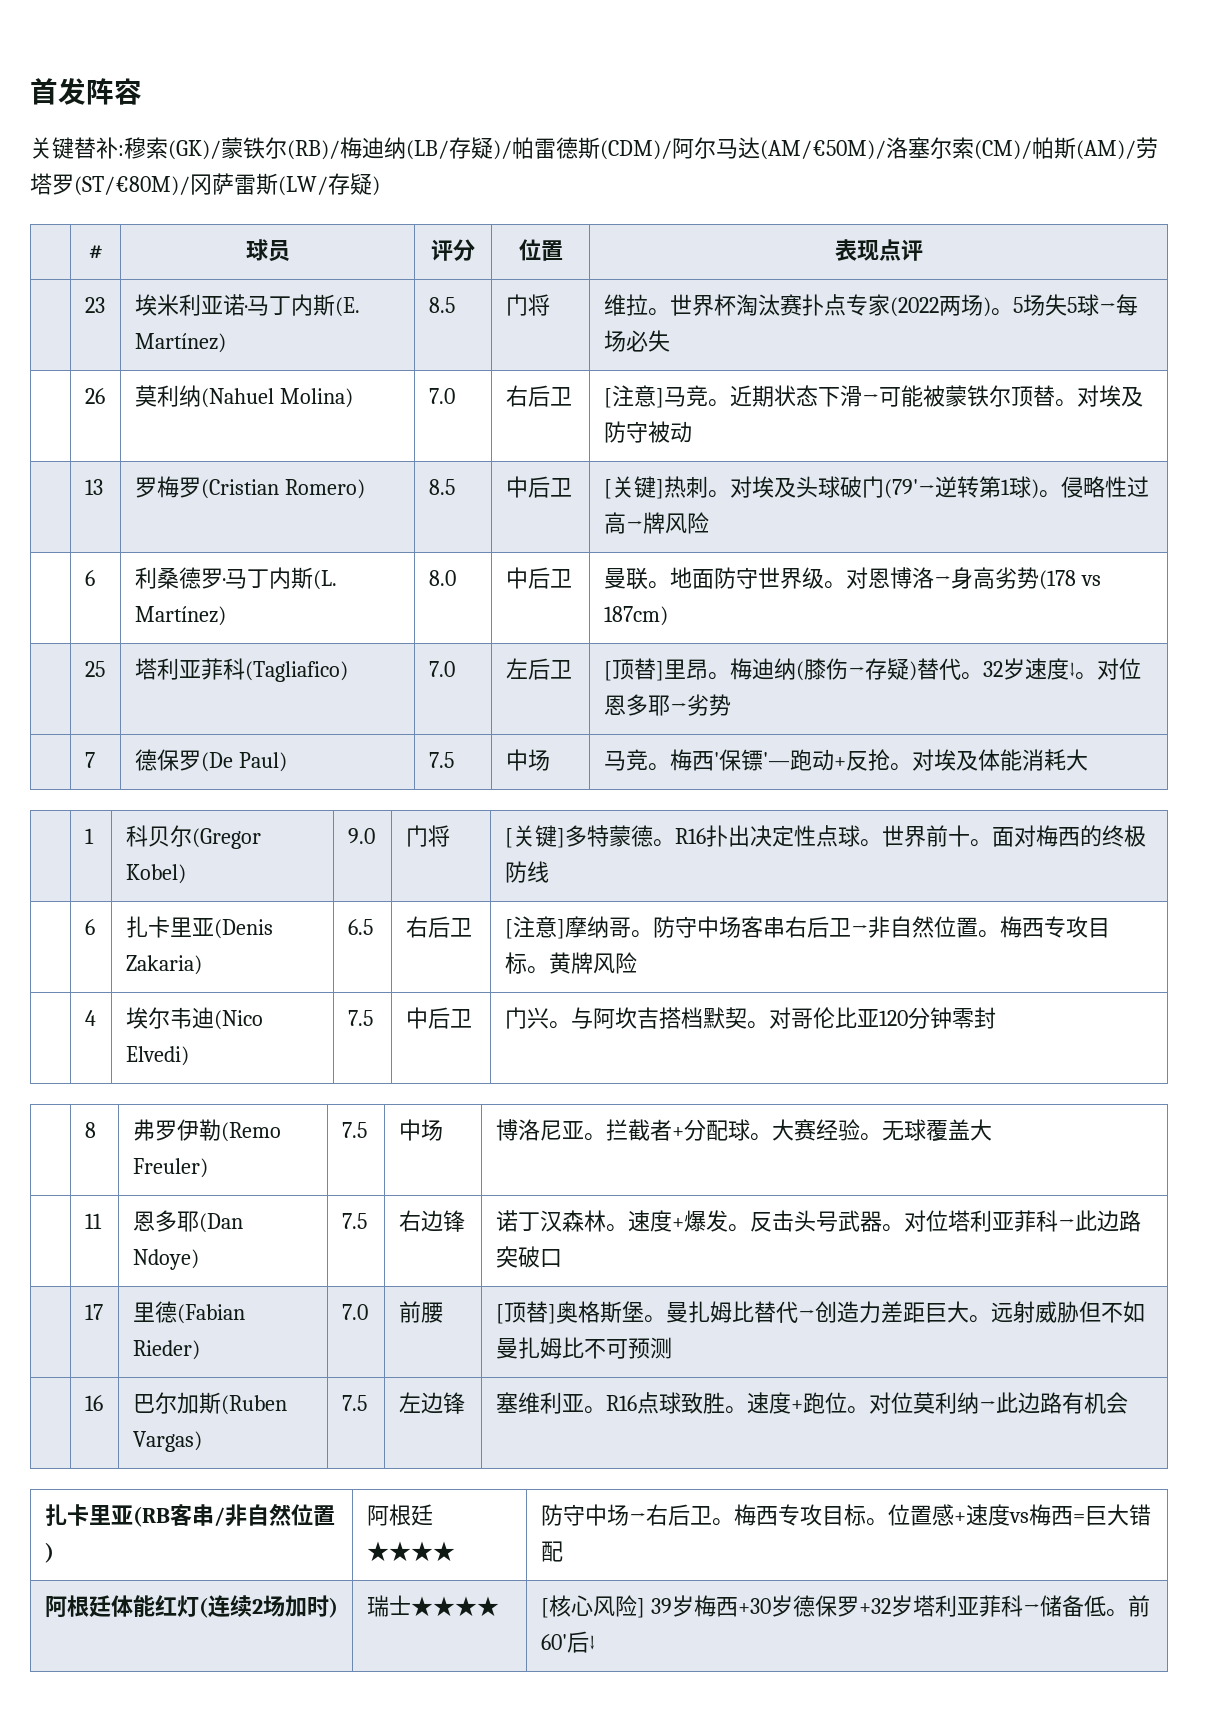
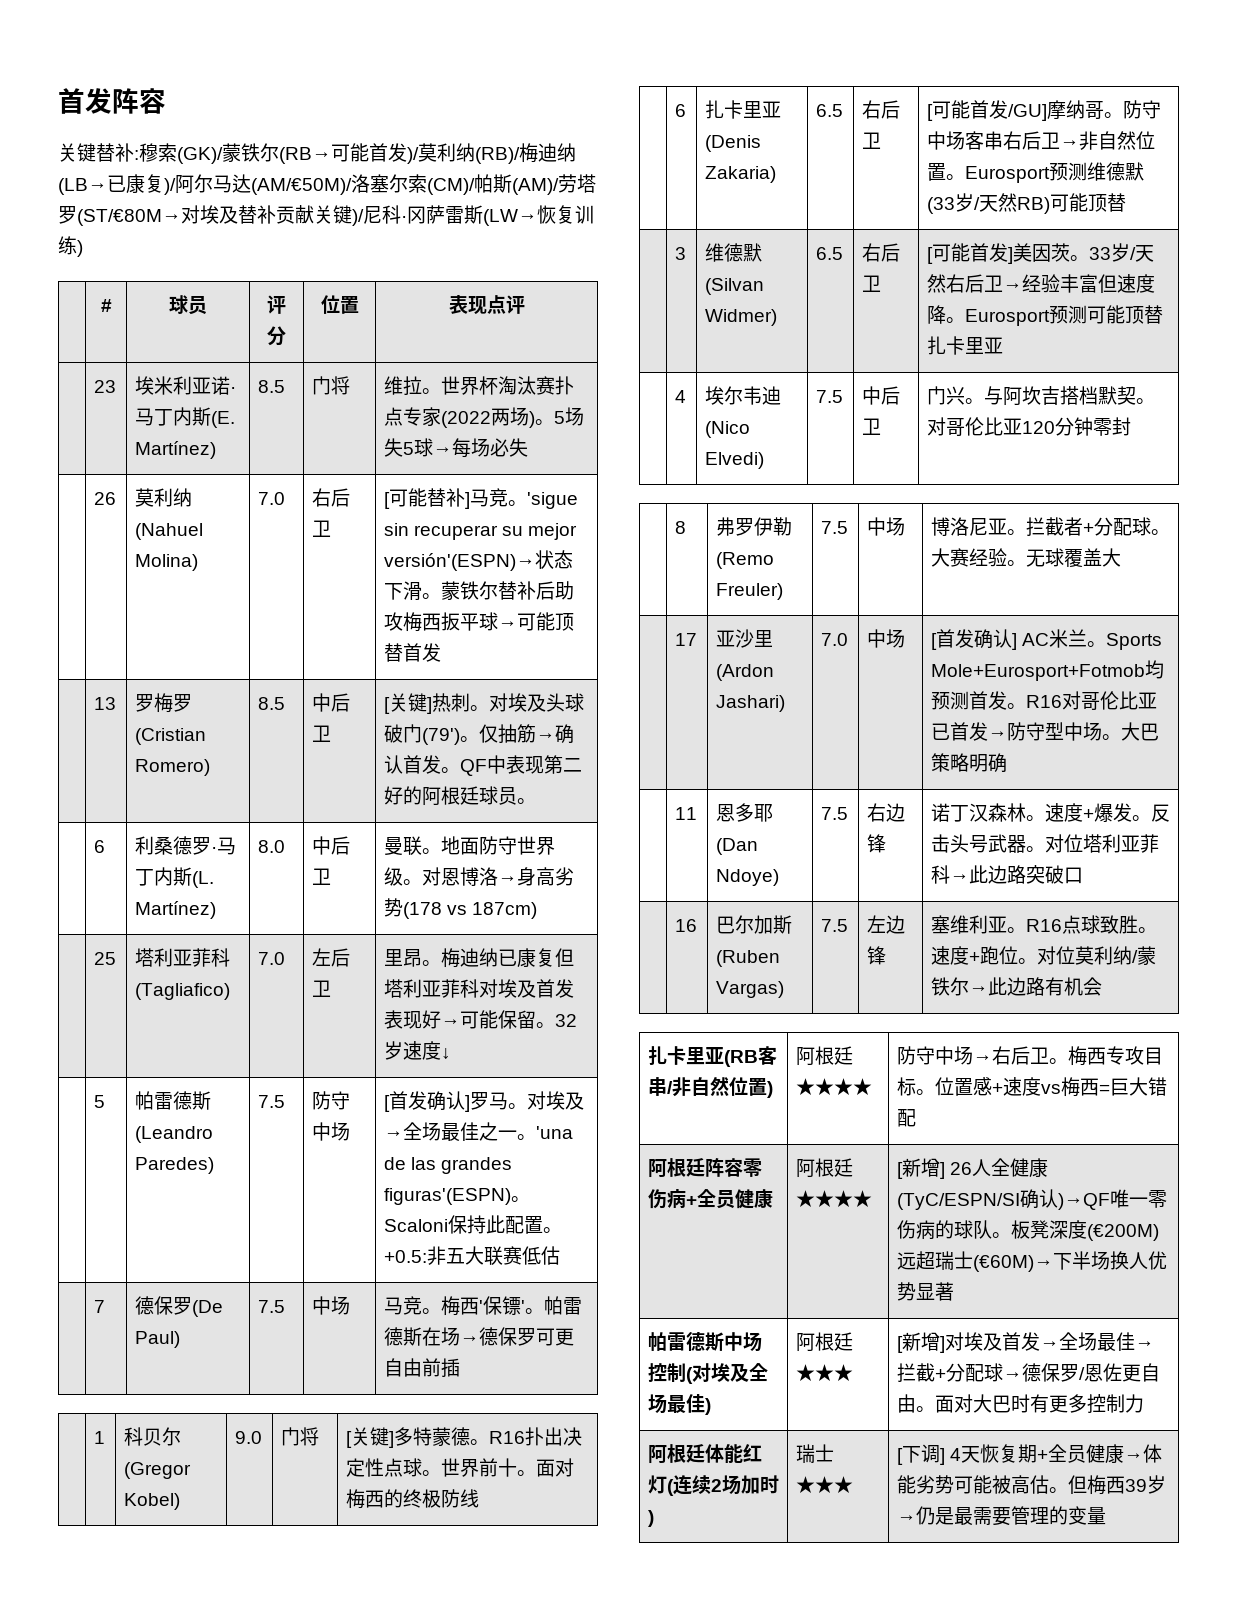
[287,137,672,160] (RB)/梅迪纳(LB/存疑)/帕雷德斯(CDM)/ -> [279,143,576,164] [58,174,176,195] (RB→可能首发)/莫利纳(RB)/梅迪纳(LB→已康复)/
[74,173,372,196] (ST/€80M)/冈萨雷斯(LW/存疑 -> [77,205,594,226] [58,236,77,255] (ST/€80M→对埃及替补贡献关键)/尼科·冈萨雷斯(LW→恢复训练
[611,385,656,407] 注意 -> [388,488,465,507] 可能替补
[729,385,1143,407] [603,421,692,443] 近期状态下滑→可能被蒙铁尔顶替。对埃及防守被动 -> [526,492,578,509] [383,523,578,540] [383,550,573,571] [383,581,574,600] [383,612,574,632] [383,643,441,662] 'sigue sin recuperar su mejor versión'(ESPN)→状态下滑。蒙铁尔替补后助攻梅西扳平球→可能顶替首发
[883,476,1149,499] [603,512,709,534] (79'→逆转第1球)。侵略性过高→牌风险 -> [421,724,574,745] [383,755,582,776] [383,786,536,806] (79')。仅抽筋→确认首发。QF中表现第二好的阿根廷球员。
[603,658,1141,681] [603,694,731,716] [顶替]里昂。梅迪纳(膝伤→存疑)替代。32岁速度↓。对位恩多耶→劣势 -> [383,948,574,968] [383,979,574,998] [383,1010,577,1029] [383,1041,451,1060] [93,1095,105,1108] [134,1091,211,1110] [134,1126,213,1143] [134,1157,214,1174] [257,1095,285,1108] [311,1091,350,1110] [311,1122,350,1141] [383,1091,584,1112] [383,1122,573,1141] [383,1157,513,1174] [383,1188,530,1205] [383,1215,562,1234] [383,1246,560,1265] 里昂。梅迪纳已康复但塔利亚菲科对埃及首发表现好→可能保留。32岁速度↓ // | 5 | 帕雷德斯(Leandro Paredes) | 7.5 | 防守中场 | [首发确认]罗马。对埃及→全场最佳之一。'una de las grandes figuras'(ESPN)。Scaloni保持此配置。+0.5:非五大联赛低估
[762,749,1088,771] '—跑动+反抢。对埃及体能消耗大 -> [520,1296,582,1315] [383,1327,574,1346] [383,1358,460,1378] '。帕雷德斯在场→德保罗可更自由前插
[512,916,565,939] 注意] -> [931,100,1047,121] 可能首发/GU]
[999,916,1110,938] [504,952,637,974] 梅西专攻目标。黄牌风险 -> [964,162,1144,183] [926,193,1126,214] [674,247,686,260] [704,243,762,262] [704,278,764,295] [704,309,777,326] [815,247,843,260] [861,243,900,262] [861,275,881,292] [926,243,1154,264] [926,274,1155,293] [926,305,1163,326] [926,336,1003,355] Eurosport预测维德默(33岁/天然RB)可能顶替 // | 3 | 维德默(Silvan Widmer) | 6.5 | 右后卫 | [可能首发]美因茨。33岁/天然右后卫→经验丰富但速度降。Eurosport预测可能顶替扎卡里亚
(992, 1130) none -> [674,633,697,646] [715,629,773,648] [715,664,774,681] [715,695,785,712] [820,633,848,646] [866,629,905,648] [930,629,1163,650] [930,660,1164,681] [930,691,1157,710] [930,722,1159,741] [930,753,1007,773] // | 17 | 亚沙里(Ardon Jashari) | 7.0 | 中场 | [首发确认] AC米兰。Sports Mole+Eurosport+Fotmob均预测首发。R16对哥伦比亚已首发→防守型中场。大巴策略明确
[84,1304,103,1320] [132,1301,245,1324] [132,1340,200,1360] [341,1304,368,1320] [398,1301,443,1323] [495,1301,1145,1324] [495,1337,672,1359] // | 17 | 里德(Fabian Rieder) | 7.0 | 前腰 | [顶替]奥格斯堡。曼扎姆比替代→创造力差距巨大。远射威胁但不如曼扎姆比不可预测 -> (1083, 875) none
(979, 1403) none -> [1131,946,1156,965] [930,977,969,996] /蒙铁尔
(563, 1551) none -> [647,1158,762,1178] [647,1189,773,1209] [795,1158,853,1178] [795,1190,872,1207] [896,1158,1049,1179] [896,1189,1167,1210] [896,1220,1159,1241] [896,1251,1167,1272] [896,1282,954,1301] [647,1331,762,1352] [647,1363,768,1384] [647,1394,711,1415] [795,1332,853,1352] [795,1364,853,1381] [896,1332,1154,1353] [896,1363,1160,1382] [896,1394,1144,1414] // 阿根廷阵容零伤病+全员健康 | 阿根廷★★★★ | [新增] 26人全健康(TyC/ESPN/SI确认)→QF唯一零伤病的球队。板凳深度(€200M)远超瑞士(€60M)→下半场换人优势显著 // 帕雷德斯中场控制(对埃及全场最佳) | 阿根廷★★★ | [新增]对埃及首发→全场最佳→拦截+分配球→德保罗/恩佐更自由。面对大巴时有更多控制力
[410,1596,499,1616] [540,1595,1150,1618] [540,1631,595,1653] ★★★★ | [核心风险] 39岁梅西+30岁德保罗+32岁塔利亚菲科→储备低。前60'后↓ -> [795,1476,853,1493] [896,1444,1163,1465] [896,1475,1166,1495] [896,1506,1106,1526] ★★★ | [下调] 4天恢复期+全员健康→体能劣势可能被高估。但梅西39岁→仍是最需要管理的变量

